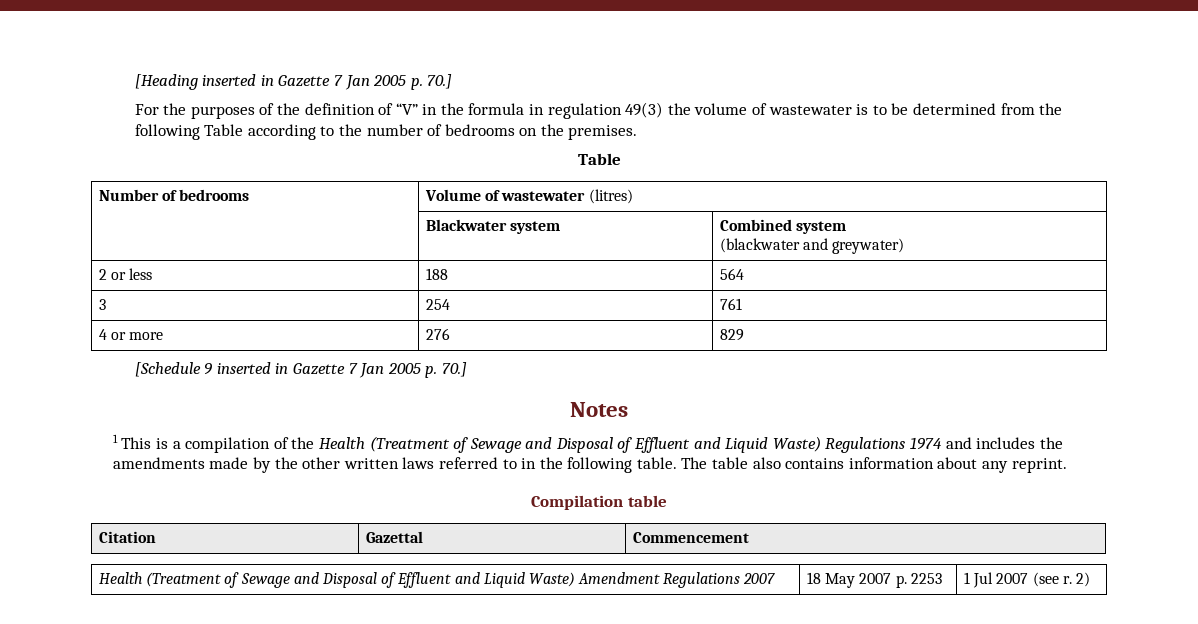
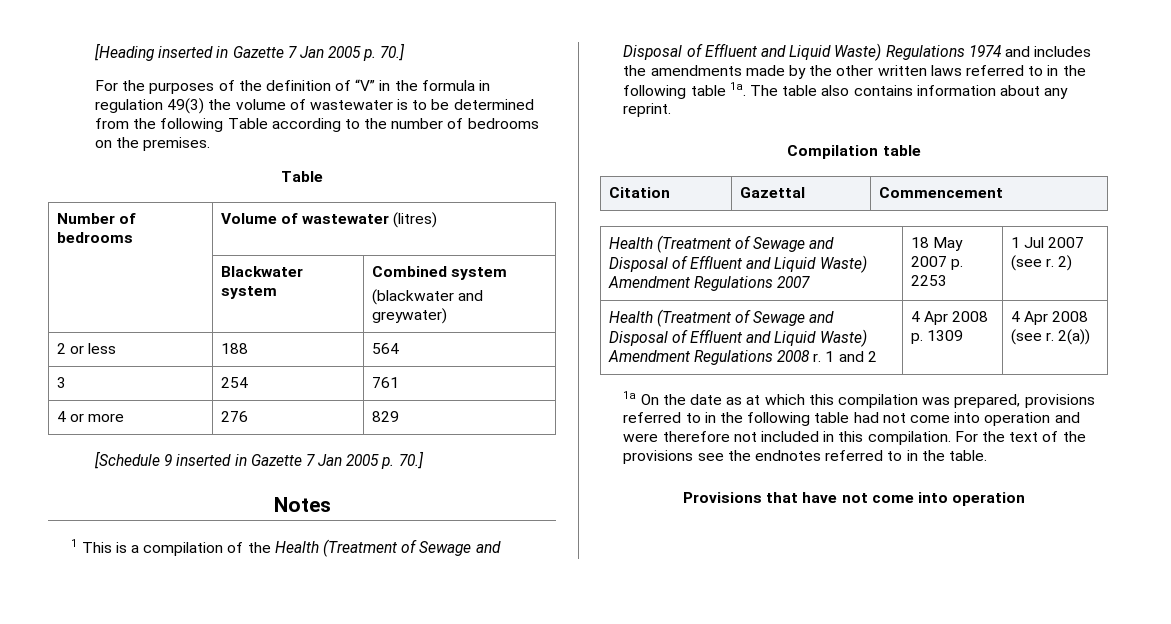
[636,457,677,469] table. -> [690,82,746,96] table 1a.
(1090, 579) none -> [608,309,835,327] [608,329,867,347] [607,350,877,365] [910,311,989,325] [910,330,963,344] [1010,311,1089,325] [1010,329,1091,345] [623,391,1095,408] [623,412,1080,426] [623,431,1086,445] [623,450,987,464] [682,492,1026,506] // Health (Treatment of Sewage and Disposal of Effluent and Liquid Waste) Amendment Regulations 2008 r. 1 and 2 | 4 Apr 2008 p. 1309 | 4 Apr 2008 (see r. 2(a)) // 1a On the date as at which this compilation was prepared, provisions referred to in the following table had not come into operation and were therefore not included in this compilation. For the text of the provisions see the endnotes referred to in the table. // Provisions that have not come into operation

